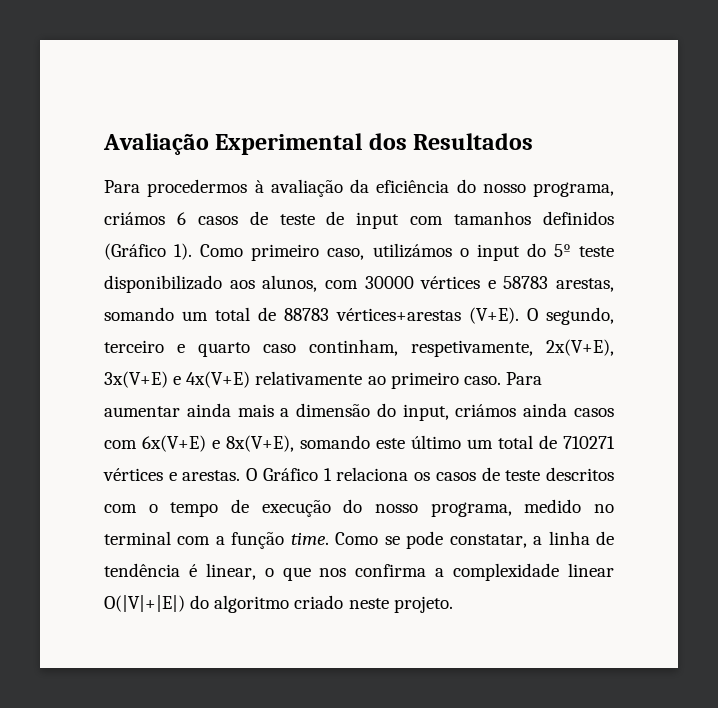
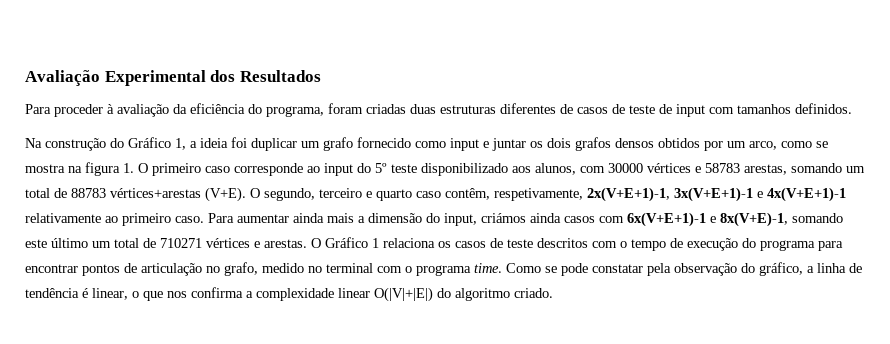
[147,179,248,197] procedermos -> [54,104,103,117] proceder
[482,182,614,197] [104,212,186,225] nosso programa, criámos 6 -> [266,103,573,117] programa, foram criadas duas estruturas diferentes de
[543,211,614,225] [104,243,469,261] definidos (Gráfico 1). Como primeiro caso, utilizámos o -> [795,103,852,114] [25,137,828,151] [25,162,320,176] definidos. // Na construção do Gráfico 1, a ideia foi duplicar um grafo fornecido como input e juntar os dois grafos densos obtidos por um arco, como se mostra na figura 1. O primeiro caso corresponde ao
[309,339,614,357] [104,371,251,388] continham, respetivamente, 2x(V+E), 3x(V+E) e 4x(V+E) -> [445,187,846,202] contêm, respetivamente, 2x(V+E+1)-1, 3x(V+E+1)-1 e 4x(V+E+1)-1
[142,435,294,452] 6x(V+E) e 8x(V+E), -> [627,212,788,227] 6x(V+E+1)-1 e 8x(V+E)-1,
[375,502,512,517] nosso programa, -> [760,240,843,251] [25,262,258,276] programa para encontrar pontos de articulação no grafo,
[215,532,285,549] a função -> [405,265,471,276] o programa
[449,534,527,548] constatar, -> [592,262,803,276] constatar pela observação do gráfico,
[294,595,453,613] criado neste projeto. -> [514,288,553,298] criado.

